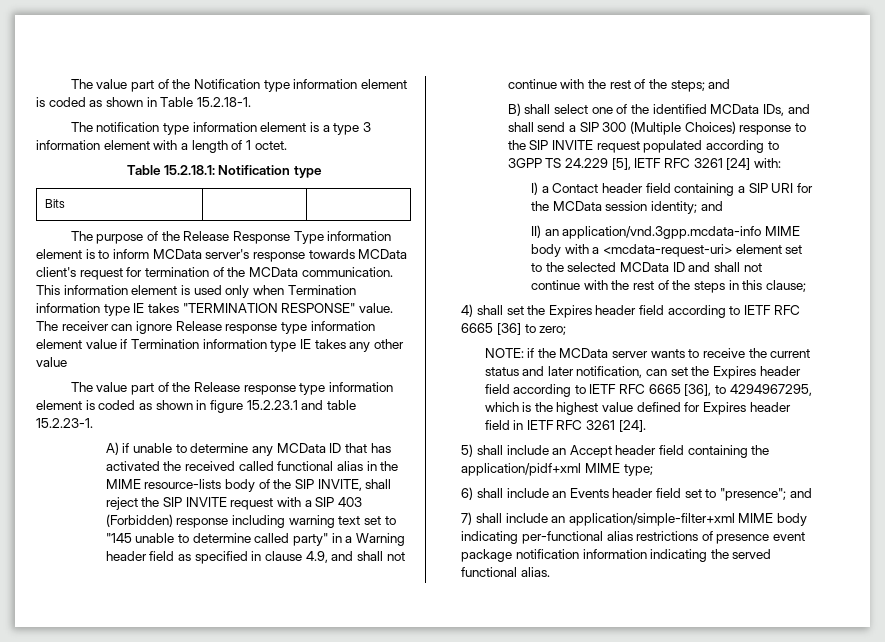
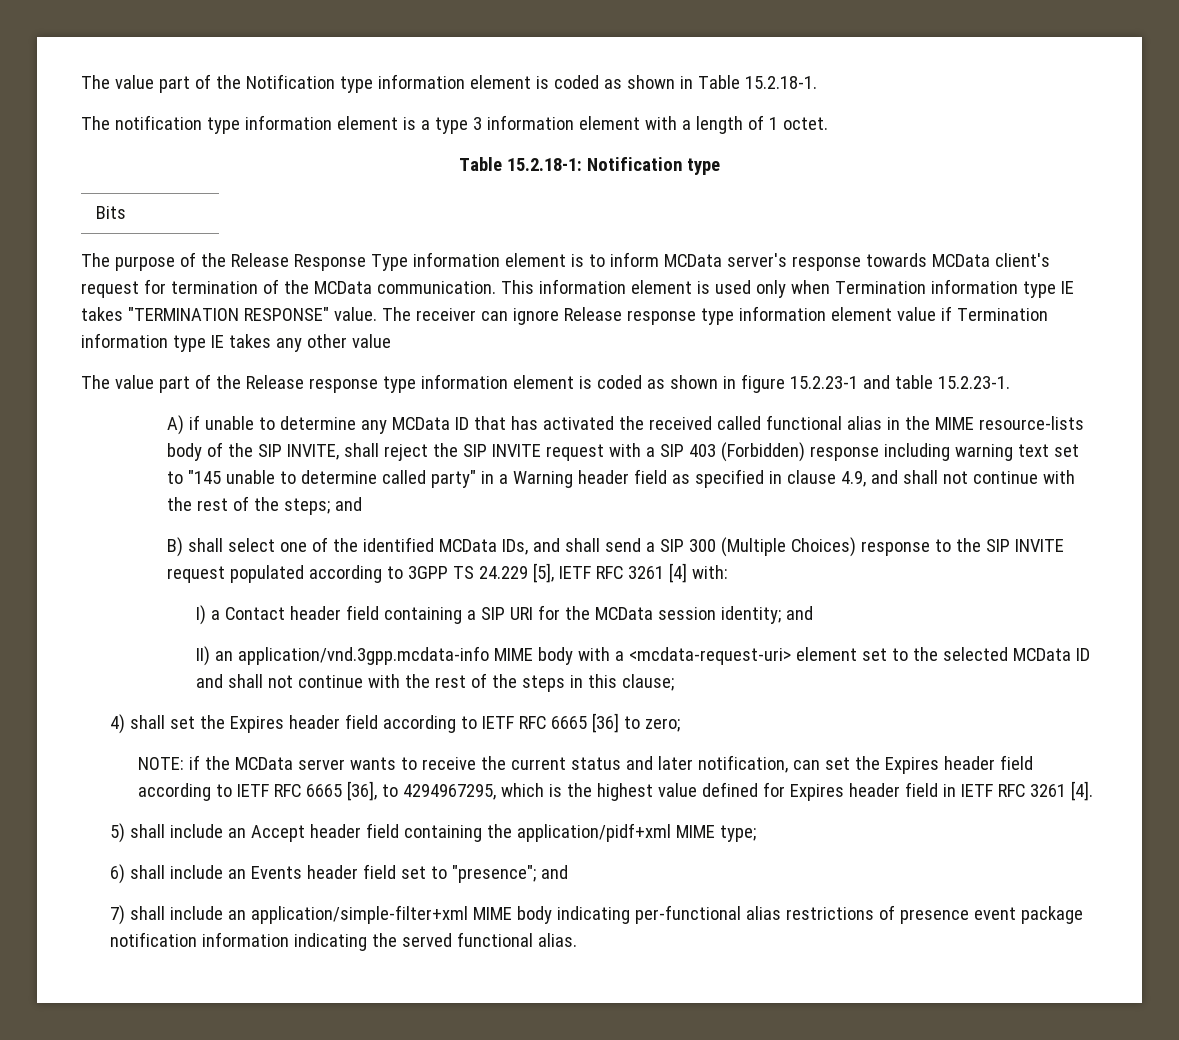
[163,165,215,175] 15.2.18.1: -> [507,158,583,171] 15.2.18-1:
[246,400,298,410] 15.2.23.1 -> [789,376,858,389] 15.2.23-1
[726,158,751,170] [24] -> [669,563,688,583] [4]
[618,420,646,432] [24]. -> [1071,781,1094,801] [4].

